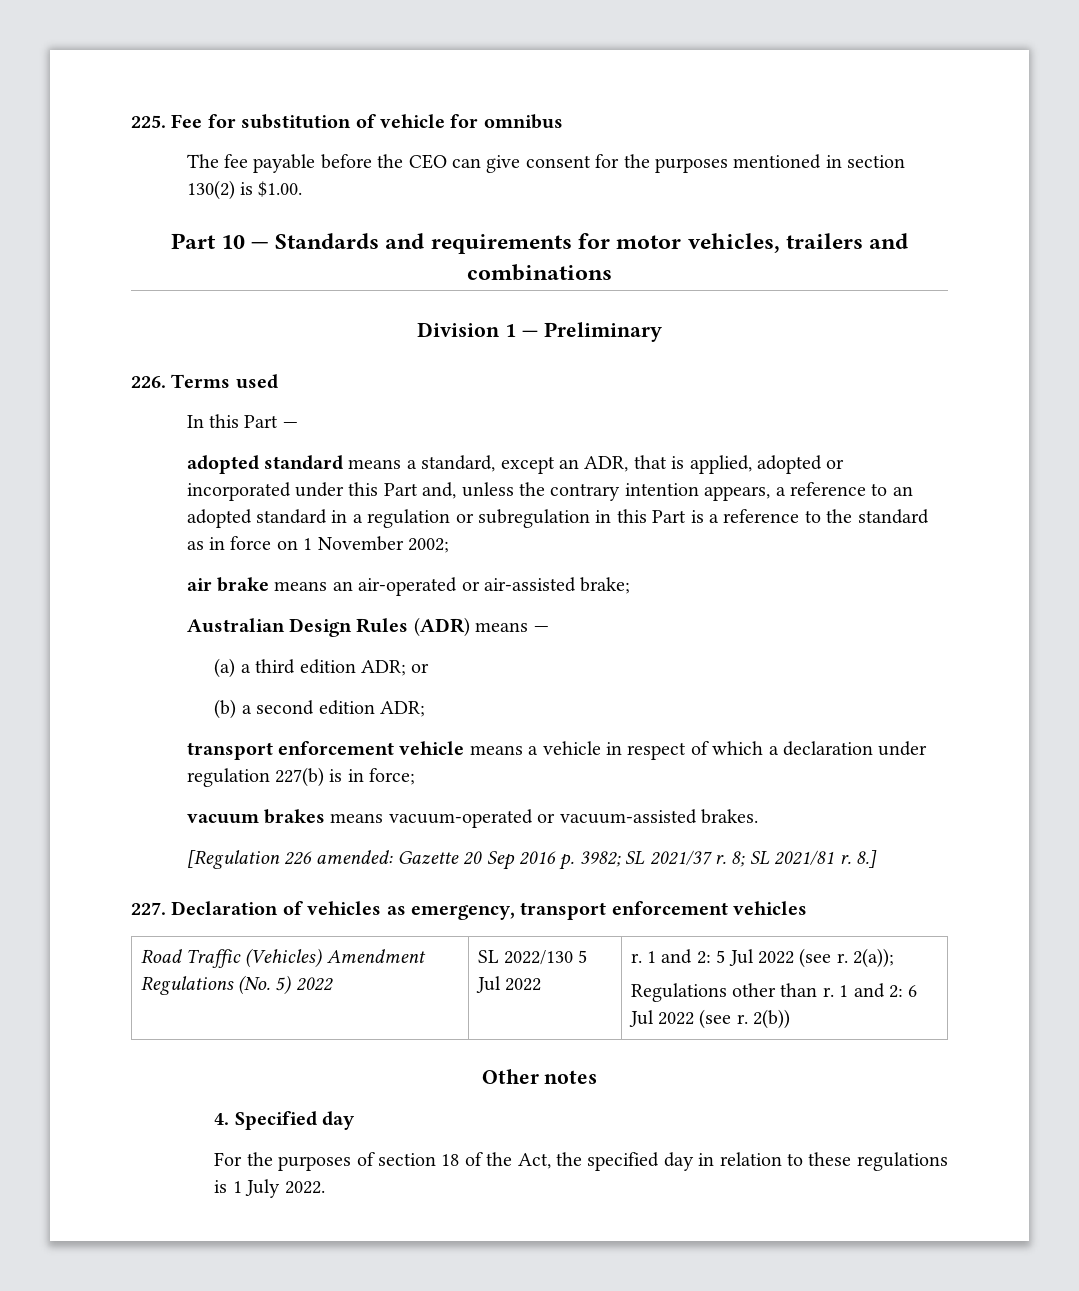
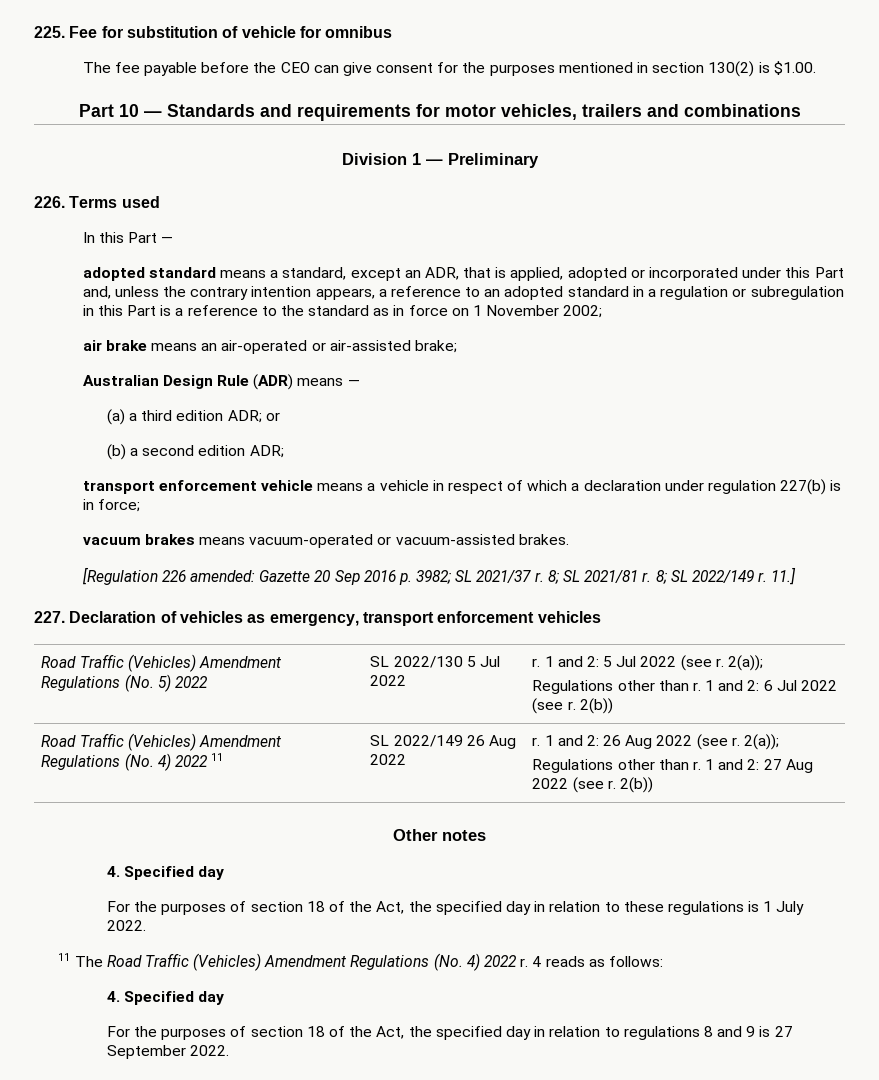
[356,618,409,633] Rules -> [216,375,249,386] Rule
[856,850,878,868] 8.] -> [655,567,797,585] 8; SL 2022/149 r. 11.]
(791, 1019) none -> [41,733,281,751] [41,753,224,771] [370,735,516,749] [370,754,407,765] [532,734,780,750] [532,759,813,773] [532,777,653,793] // Road Traffic (Vehicles) Amendment Regulations (No. 4) 2022 11 | SL 2022/149 26 Aug 2022 | r. 1 and 2: 26 Aug 2022 (see r. 2(a)); // Regulations other than r. 1 and 2: 27 Aug 2022 (see r. 2(b))
(325, 1187) none -> [58,953,663,971] [106,991,225,1005] [106,1026,793,1040] [106,1045,230,1059] // 11 The Road Traffic (Vehicles) Amendment Regulations (No. 4) 2022 r. 4 reads as follows: // 4. Specified day // For the purposes of section 18 of the Act, the specified day in relation to regulations 8 and 9 is 27 September 2022.

